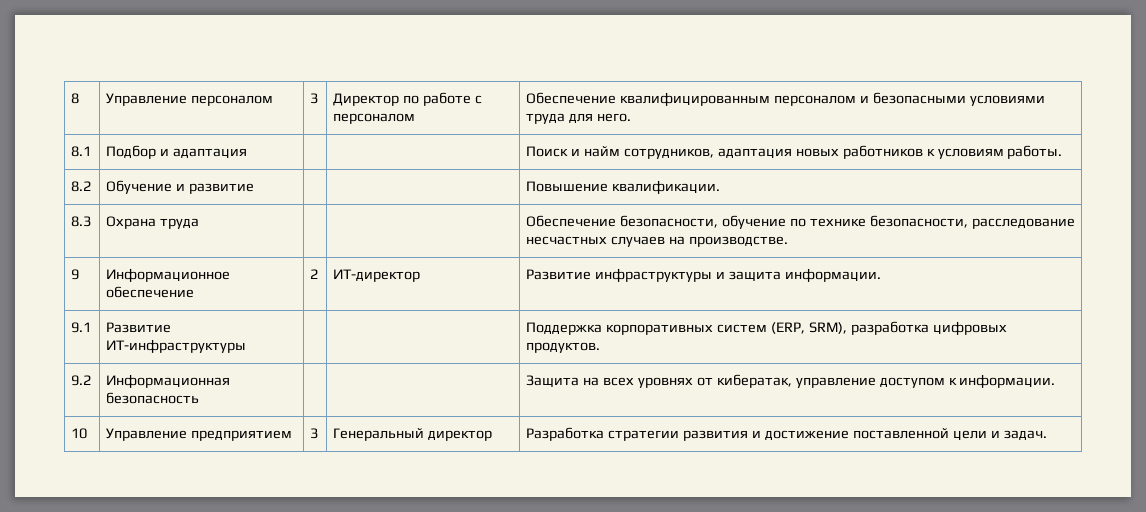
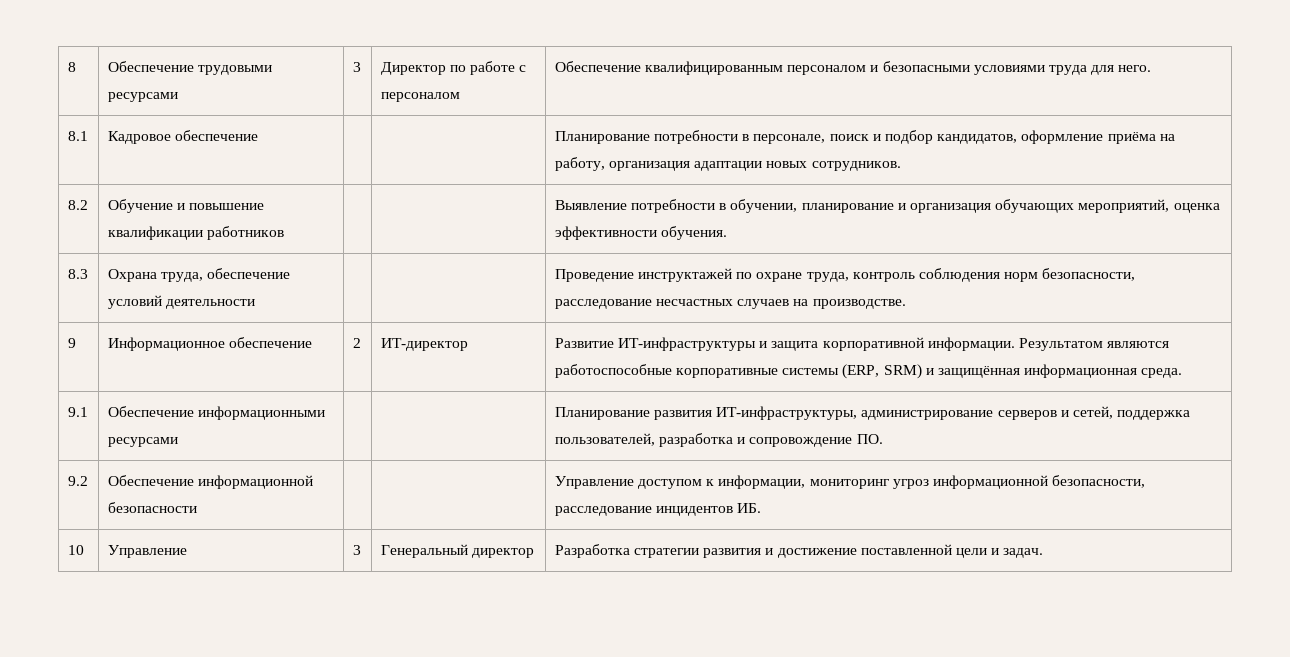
[106,93,274,106] Управление персоналом -> [107,61,273,75] [107,92,178,102] Обеспечение трудовыми ресурсами
[106,145,248,159] [526,145,1063,159] [71,181,92,192] [106,180,255,194] [526,180,721,194] [71,216,92,227] [106,216,200,229] [526,215,866,229] Подбор и адаптация | | | Поиск и найм сотрудников, адаптация новых работников к условиям работы. // 8.2 | Обучение и развитие | | | Повышение квалификации. // 8.3 | Охрана труда | | | Обеспечение безопасности, обучение по технике -> [107,130,259,144] [554,130,1175,144] [554,157,901,171] [67,200,88,210] [107,199,265,213] [107,226,285,240] [554,199,1220,213] [554,226,728,240] [67,269,88,279] [107,268,291,282] [107,295,256,309] [554,268,1039,282] Кадровое обеспечение | | | Планирование потребности в персонале, поиск и подбор кандидатов, оформление приёма на работу, организация адаптации новых сотрудников. // 8.2 | Обучение и повышение квалификации работников | | | Выявление потребности в обучении, планирование и организация обучающих мероприятий, оценка эффективности обучения. // 8.3 | Охрана труда, обеспечение условий деятельности | | | Проведение инструктажей по охране труда, контроль соблюдения норм
[595,268,713,282] инфраструктуры -> [618,337,757,351] ИТ-инфраструктуры
[784,268,881,282] [71,322,92,333] [106,322,172,333] [106,339,247,353] [526,321,1007,335] [526,342,601,353] [71,375,92,386] [106,374,231,388] [106,392,200,404] [526,374,1056,388] информации. // 9.1 | Развитие ИТ-инфраструктуры | | | Поддержка корпоративных систем (ERP, SRM), разработка цифровых продуктов. // 9.2 | Информационная безопасность | | | Защита на всех уровнях от кибератак, управление доступом к информации. -> [822,337,1170,351] [554,364,1183,379] [67,407,88,417] [107,406,326,420] [107,437,178,447] [554,406,1191,420] [554,433,883,447] [67,476,88,486] [107,475,314,489] [107,502,197,513] [554,475,1146,489] [554,503,762,516] корпоративной информации. Результатом являются работоспособные корпоративные системы (ERP, SRM) и защищённая информационная среда. // 9.1 | Обеспечение информационными ресурсами | | | Планирование развития ИТ-инфраструктуры, администрирование серверов и сетей, поддержка пользователей, разработка и сопровождение ПО. // 9.2 | Обеспечение информационной безопасности | | | Управление доступом к информации, мониторинг угроз информационной безопасности, расследование инцидентов ИБ.
[191,430,293,441] предприятием -> (187, 551) none

